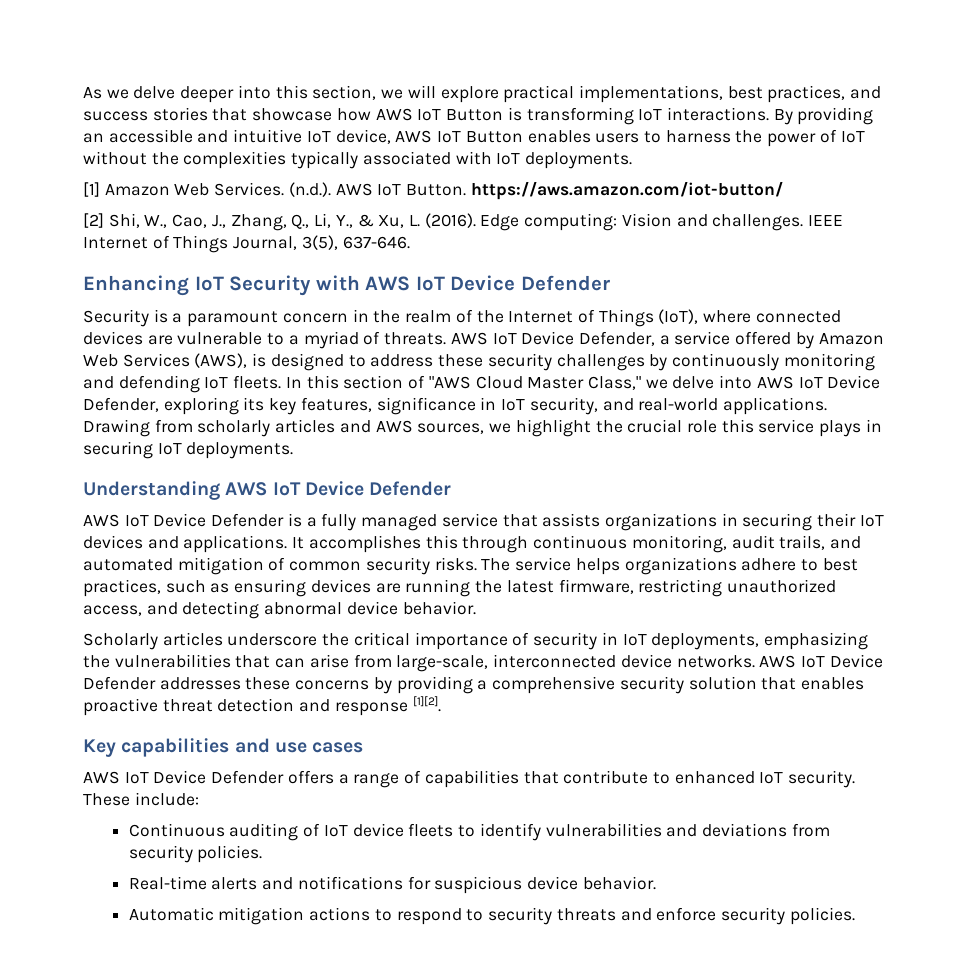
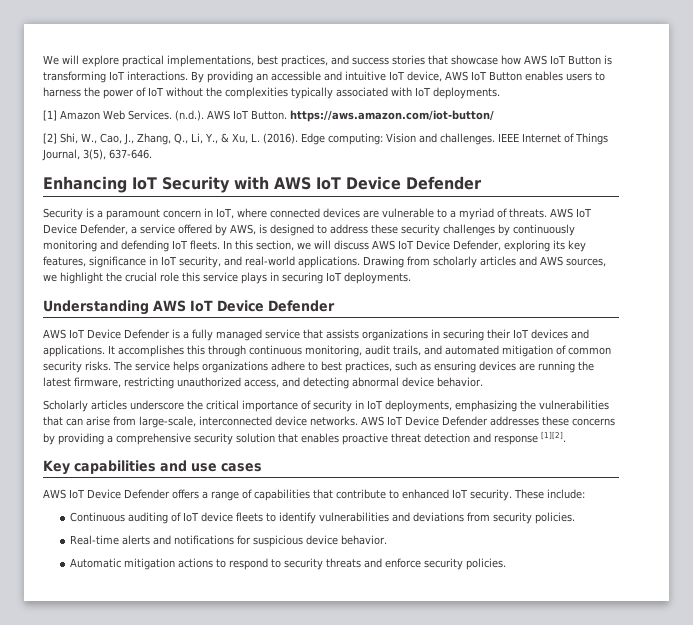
[83,85,404,103] As we delve deeper into this section, we -> [43,55,59,65] We
[373,309,699,327] the realm of the Internet of Things (IoT), -> [216,208,234,219] IoT,
[818,333,884,345] [83,353,248,368] Amazon Web Services (AWS), -> [230,224,256,235] AWS,
[343,375,753,390] section of "AWS Cloud Master Class," we delve into -> [256,240,369,251] section, we will discuss

